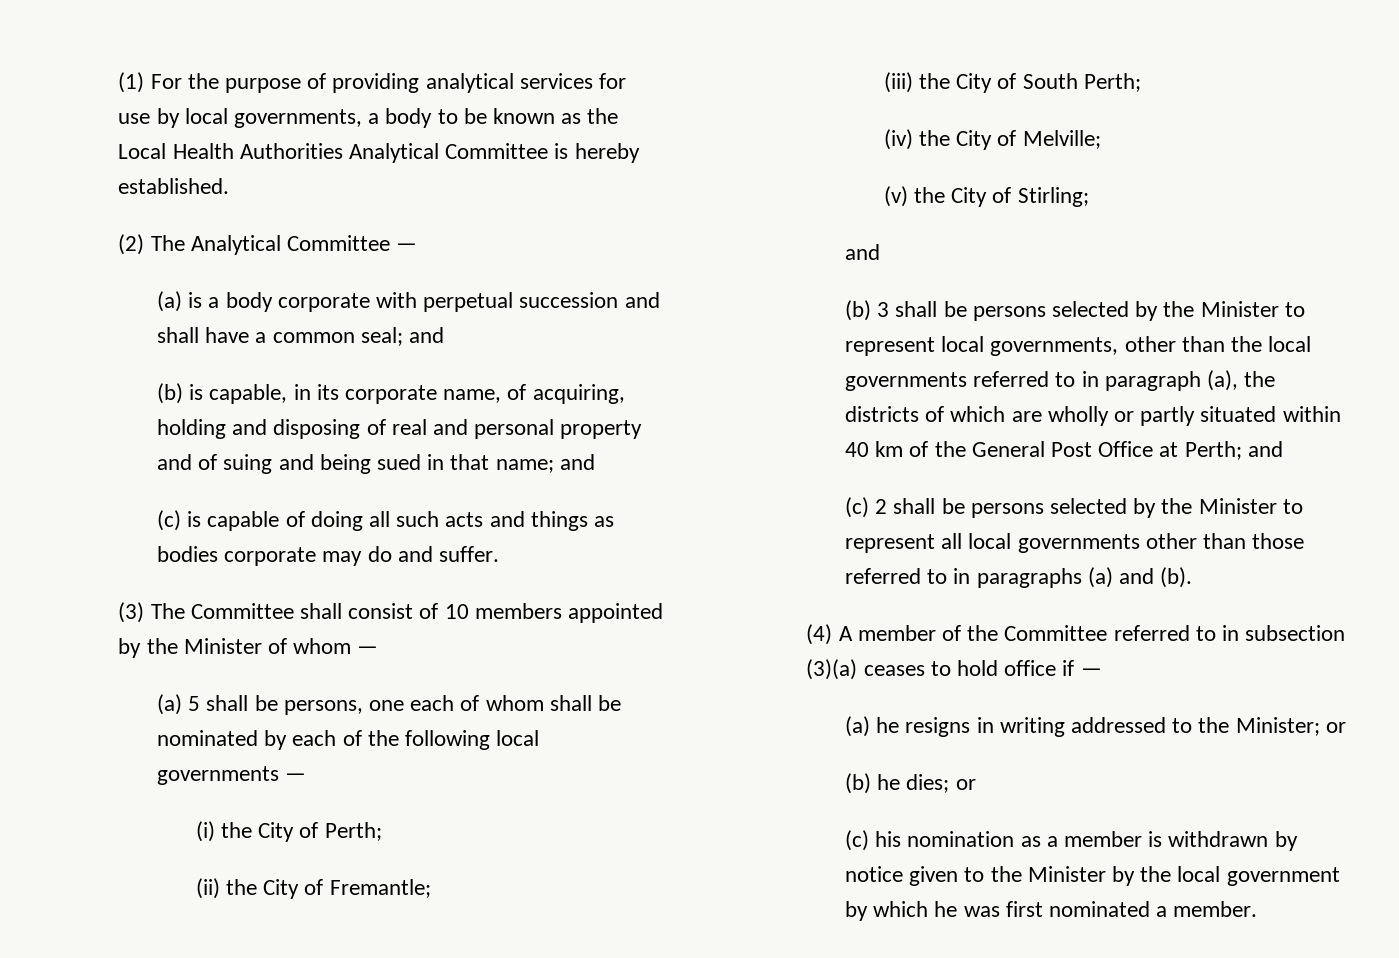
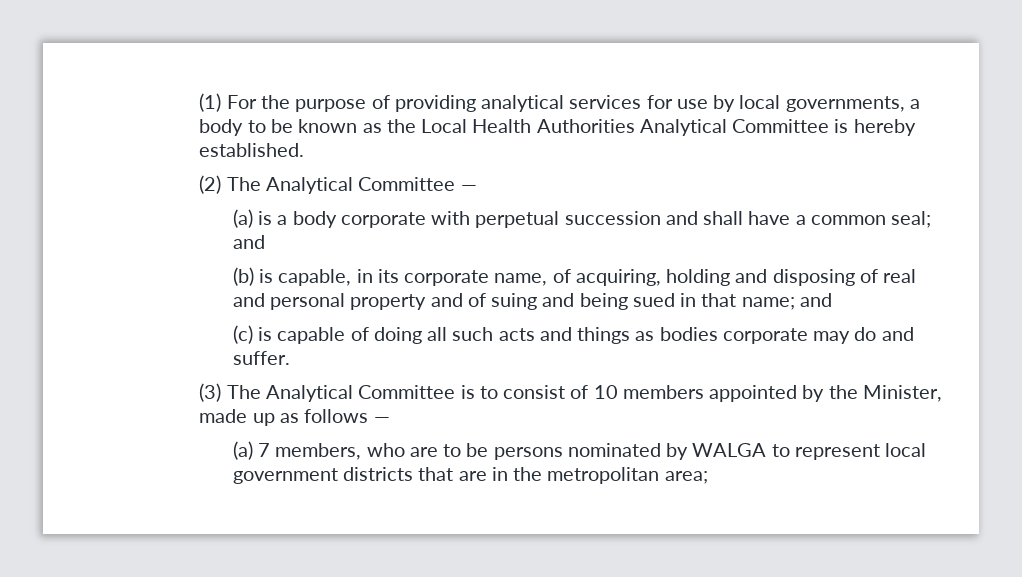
[190,603,342,619] Committee shall -> [266,385,498,402] Analytical Committee is to
[183,638,379,654] [157,694,622,715] [157,730,540,750] [157,766,307,785] [195,821,382,842] [195,878,431,899] [883,72,1141,93] [883,129,1101,150] [883,186,1089,207] [845,244,881,260] [845,300,1305,321] [845,336,1312,356] [845,370,1276,391] [845,406,1341,426] [845,441,1283,460] [845,497,1303,518] [845,533,1305,553] [845,567,1193,588] [806,624,1346,645] [806,659,1102,680] [845,716,1346,737] [845,773,976,794] [845,830,1298,851] [845,866,1340,886] [845,901,1258,921] Minister of whom — // (a) 5 shall be persons, one each of whom shall be nominated by each of the following local governments — // (i) the City of Perth; // (ii) the City of Fremantle; // (iii) the City of South Perth; // (iv) the City of Melville; // (v) the City of Stirling; // and // (b) 3 shall be persons selected by the Minister to represent local governments, other than the local governments referred to in paragraph (a), the districts of which are wholly or partly situated within 40 km of the General Post Office at Perth; and // (c) 2 shall be persons selected by the Minister to represent all local governments other than those referred to in paragraphs (a) and (b). // (4) A member of the Committee referred to in subsection (3)(a) ceases to hold office if — // (a) he resigns in writing addressed to the Minister; or // (b) he dies; or // (c) his nomination as a member is withdrawn by notice given to the Minister by the local government by which he was first nominated a member. -> [862,385,942,402] [199,409,390,426] [232,441,927,460] [232,467,708,484] Minister, made up as follows — // (a) 7 members, who are to be persons nominated by WALGA to represent local government districts that are in the metropolitan area;

